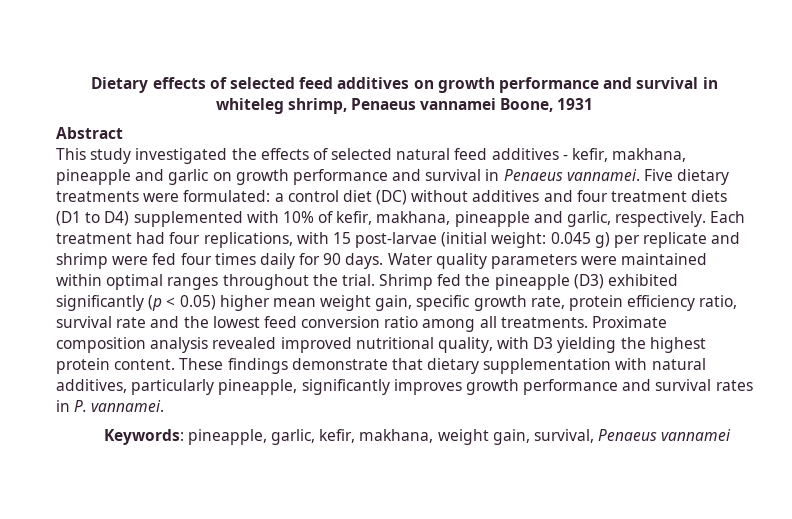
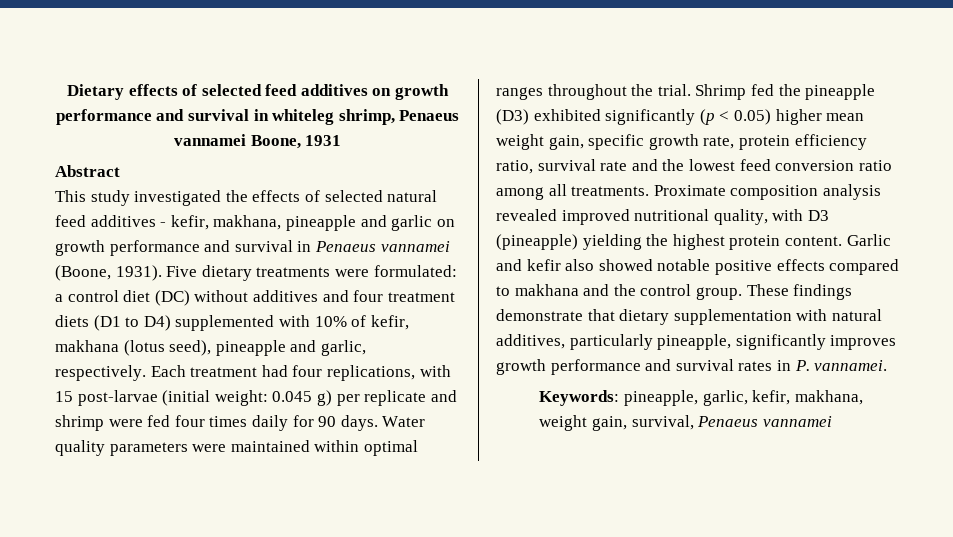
[566,169,640,181] vannamei. -> [380,241,450,252] [55,265,162,281] vannamei (Boone, 1931).
[376,211,451,225] makhana, -> [55,340,212,356] makhana (lotus seed),
(554, 343) none -> [496,234,578,250] (pineapple)
(176, 364) none -> [846,234,891,246] [496,259,900,275] [496,284,742,300] Garlic and kefir also showed notable positive effects compared to makhana and the control group.

